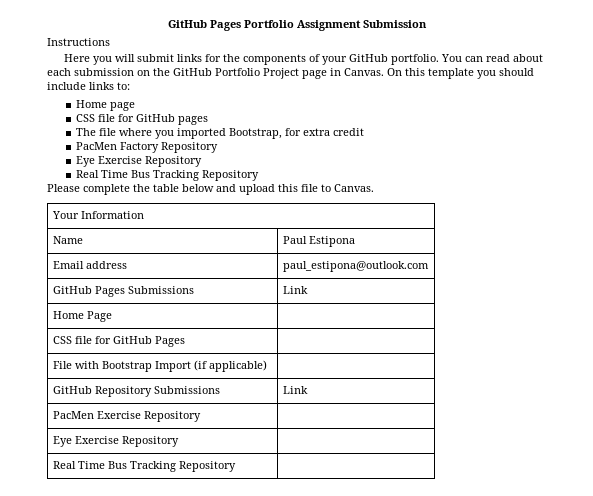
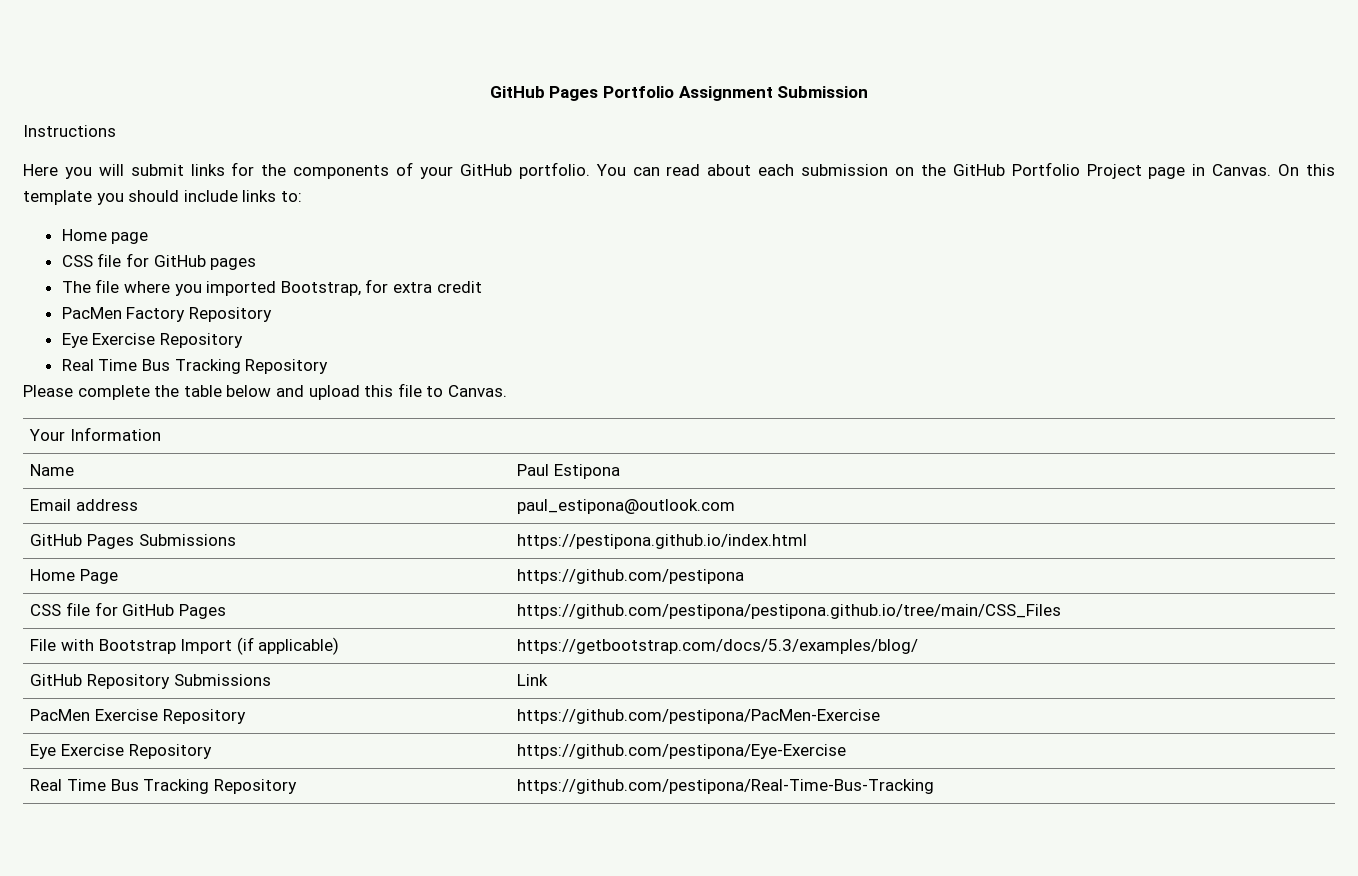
[282,286,308,294] Link -> [517,534,808,549] https://pestipona.github.io/index.html
(112, 316) none -> [517,569,745,584] https://github.com/pestipona
(185, 341) none -> [517,604,1062,619] https://github.com/pestipona/pestipona.github.io/tree/main/CSS_Files
(267, 366) none -> [517,639,919,654] https://getbootstrap.com/docs/5.3/examples/blog/
(201, 416) none -> [517,709,881,724] https://github.com/pestipona/PacMen-Exercise
(179, 441) none -> [517,744,847,759] https://github.com/pestipona/Eye-Exercise
(236, 466) none -> [517,779,935,794] https://github.com/pestipona/Real-Time-Bus-Tracking

